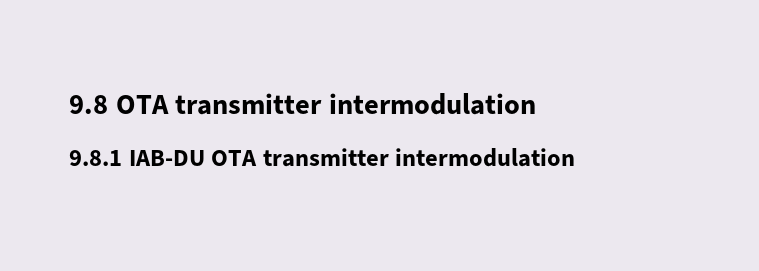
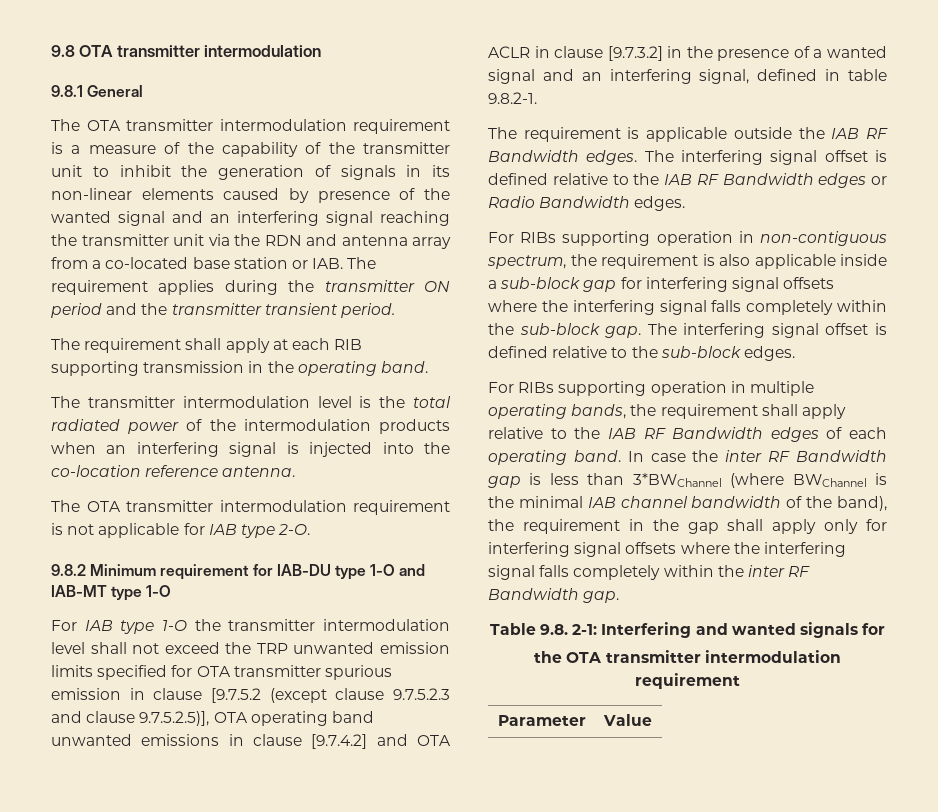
[128,148,576,167] IAB-DU OTA transmitter intermodulation -> [87,85,144,97] [51,119,450,134] [51,142,450,157] [51,165,450,180] [51,188,451,203] [51,211,450,226] [51,234,451,249] [51,257,377,269] [51,280,450,295] [51,303,395,318] [51,338,363,353] [51,361,428,376] [51,396,451,408] [51,419,450,434] [51,442,450,457] [51,465,296,477] [51,500,450,515] [51,523,311,538] [51,564,426,580] [51,585,172,601] [51,619,450,634] [51,642,450,654] [51,665,392,680] [51,688,450,703] [51,711,374,726] [51,734,451,749] [488,46,887,61] [488,69,887,84] [488,92,537,104] [488,127,888,142] [488,150,887,165] [488,173,887,188] [488,196,686,211] [488,231,887,246] [487,254,887,269] [488,277,835,292] [488,300,887,315] [488,323,887,338] [488,346,795,361] [488,381,814,396] [488,404,846,419] [488,427,887,442] [488,450,887,465] [488,473,887,488] [488,496,887,511] [488,519,887,534] [488,542,846,557] [488,565,811,580] [488,588,620,603] [489,622,886,638] [534,650,841,663] [635,673,740,689] [497,715,586,726] [603,714,652,726] General // The OTA transmitter intermodulation requirement is a measure of the capability of the transmitter unit to inhibit the generation of signals in its non-linear elements caused by presence of the wanted signal and an interfering signal reaching the transmitter unit via the RDN and antenna array from a co-located base station or IAB. The requirement applies during the transmitter ON period and the transmitter transient period. // The requirement shall apply at each RIB supporting transmission in the operating band. // The transmitter intermodulation level is the total radiated power of the intermodulation products when an interfering signal is injected into the co-location reference antenna. // The OTA transmitter intermodulation requirement is not applicable for IAB type 2-O. // 9.8.2 Minimum requirement for IAB-DU type 1-O and IAB-MT type 1-O // For IAB type 1-O the transmitter intermodulation level shall not exceed the TRP unwanted emission limits specified for OTA transmitter spurious emission in clause [9.7.5.2 (except clause 9.7.5.2.3 and clause 9.7.5.2.5)], OTA operating band unwanted emissions in clause [9.7.4.2] and OTA ACLR in clause [9.7.3.2] in the presence of a wanted signal and an interfering signal, defined in table 9.8.2-1. // The requirement is applicable outside the IAB RF Bandwidth edges. The interfering signal offset is defined relative to the IAB RF Bandwidth edges or Radio Bandwidth edges. // For RIBs supporting operation in non-contiguous spectrum, the requirement is also applicable inside a sub-block gap for interfering signal offsets where the interfering signal falls completely within the sub-block gap. The interfering signal offset is defined relative to the sub-block edges. // For RIBs supporting operation in multiple operating bands, the requirement shall apply relative to the IAB RF Bandwidth edges of each operating band. In case the inter RF Bandwidth gap is less than 3*BWChannel (where BWChannel is the minimal IAB channel bandwidth of the band), the requirement in the gap shall apply only for interfering signal offsets where the interfering signal falls completely within the inter RF Bandwidth gap. // Table 9.8. 2-1: Interfering and wanted signals for // the OTA transmitter intermodulation requirement // Parameter | Value

